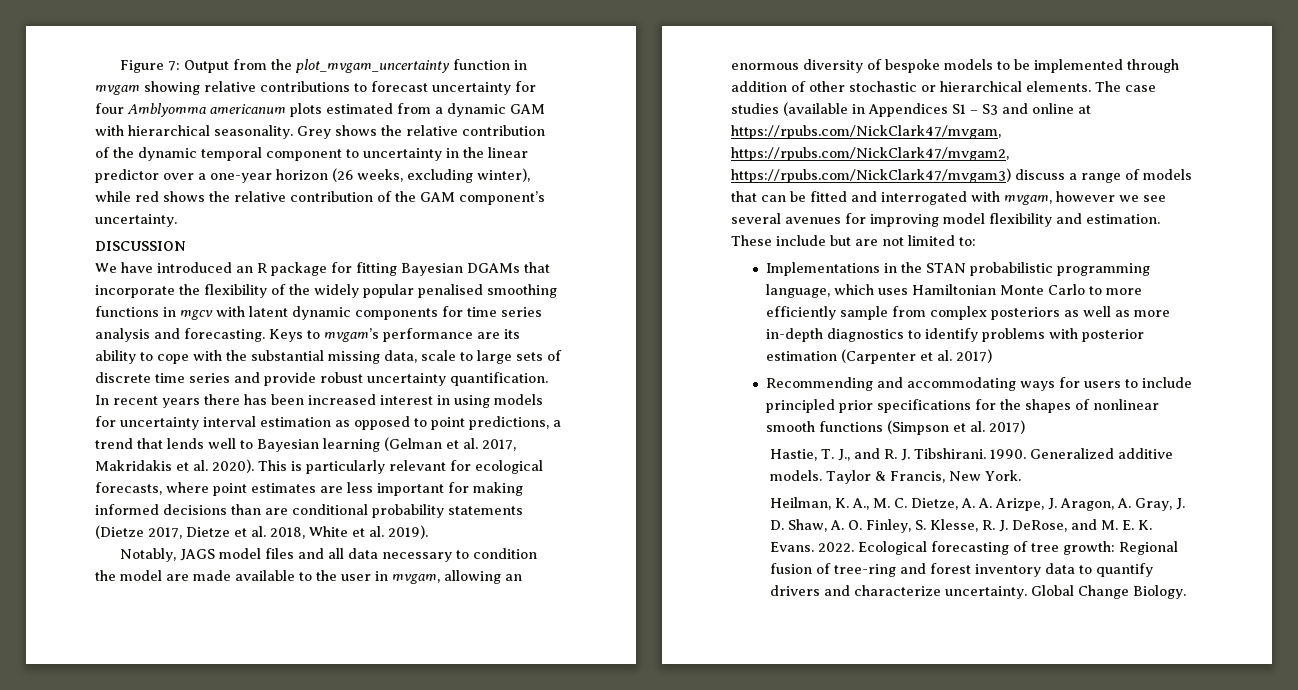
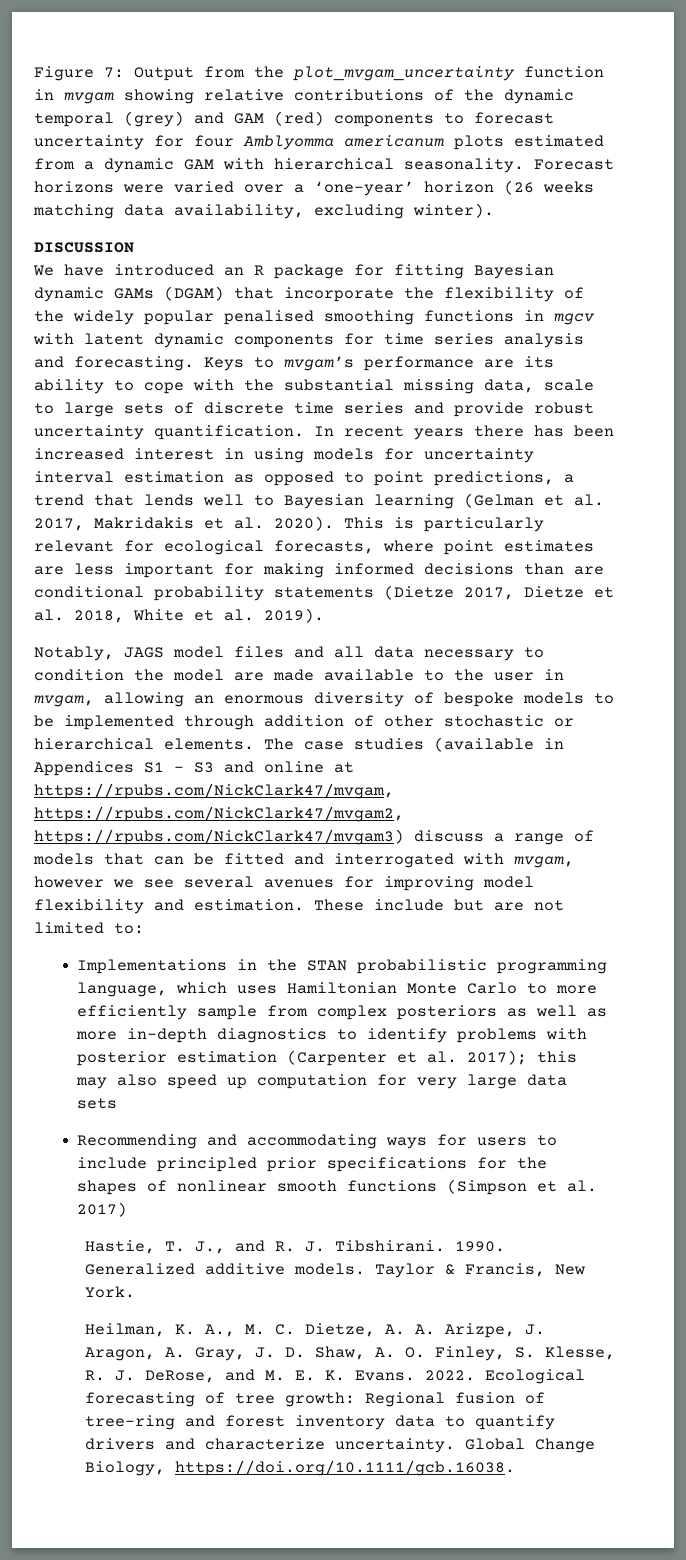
(350, 86) none -> [434,89,574,104] [34,111,434,127] of the dynamic temporal (grey) and GAM (red) components
[297,125,545,139] [95,147,528,161] [95,169,159,183] Grey shows the relative contribution of the dynamic temporal component to uncertainty in the linear predictor -> [534,159,614,170] [34,181,234,193] Forecast horizons were varied
[210,173,272,183] one-year -> [314,181,414,196] ‘one-year’
[357,168,530,183] [95,191,545,205] [95,214,177,227] weeks, excluding winter), while red shows the relative contribution of the GAM component’s uncertainty. -> [543,181,594,193] [33,203,494,219] weeks matching data availability, excluding winter).
[467,263,520,273] DGAMs -> [34,286,224,302] dynamic GAMs (DGAM)
[956,349,993,363] 2017) -> [467,1050,578,1065] [76,1074,568,1089] [77,1098,118,1109] 2017); this may also speed up computation for very large data sets
[1132,585,1186,599] Biology. -> [84,1460,515,1476] Biology, https://doi.org/10.1111/gcb.16038.

